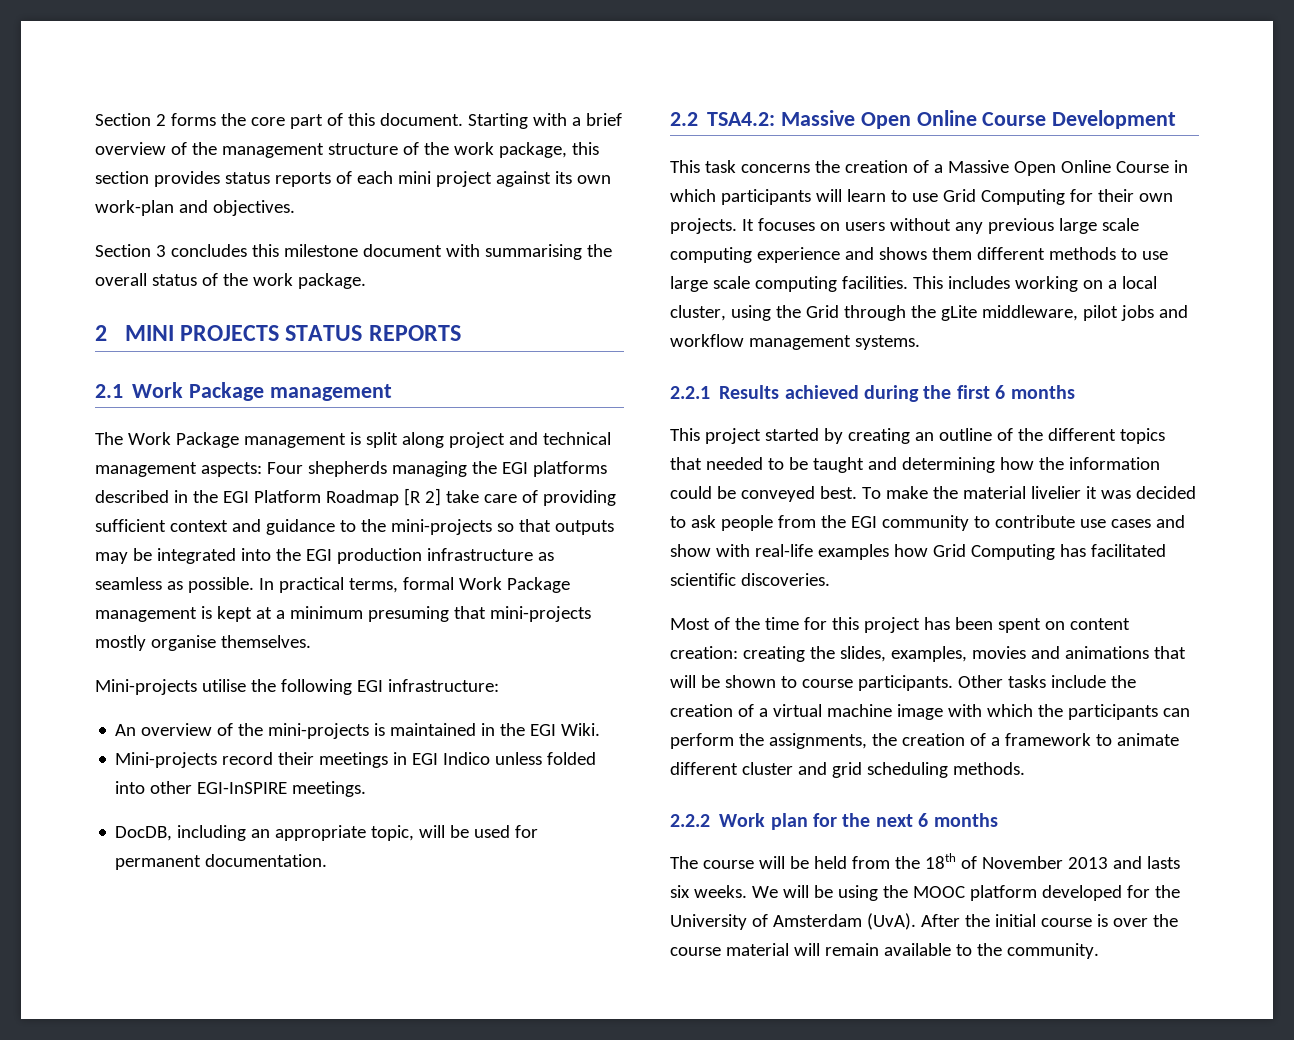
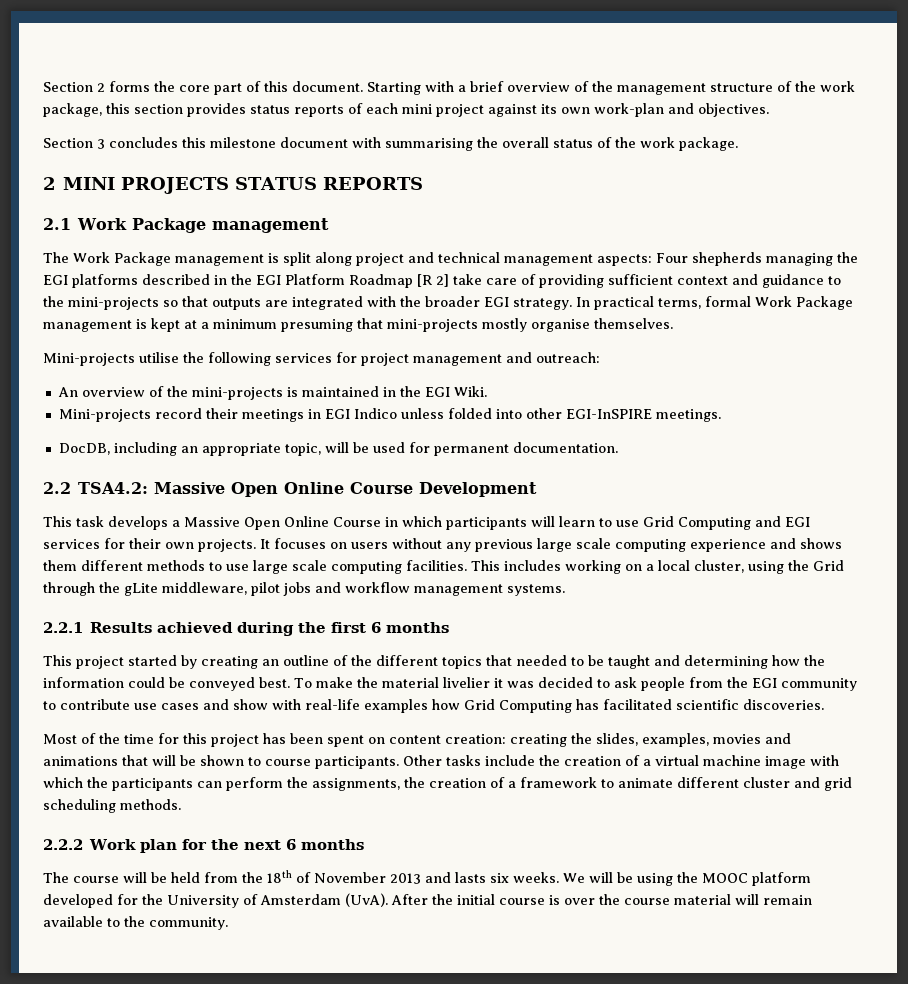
[95,548,554,564] [95,577,254,593] may be integrated into the EGI production infrastructure as seamless as possible. -> [265,296,572,310] are integrated with the broader EGI strategy.
[356,679,499,692] EGI infrastructure: -> [275,352,600,366] services for project management and outreach:
[740,160,929,173] concerns the creation of -> [108,516,168,530] develops
(1065, 197) none -> [755,516,810,527] [43,539,100,549] and EGI services

